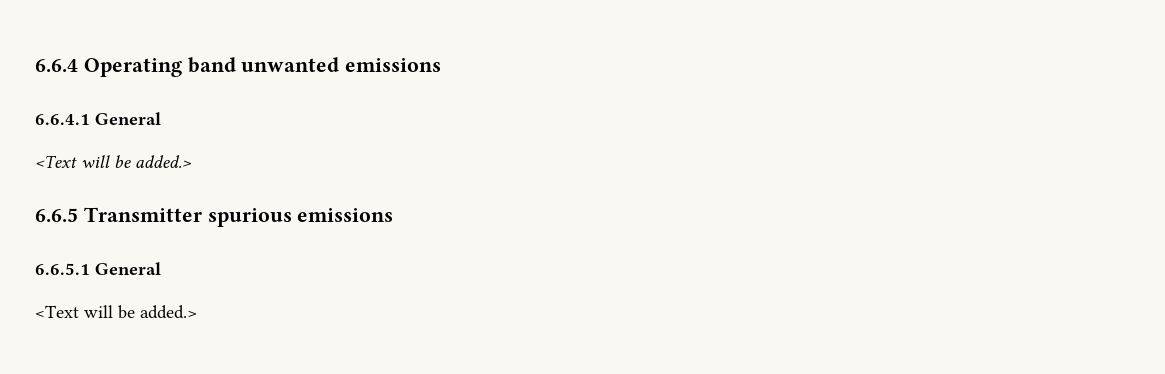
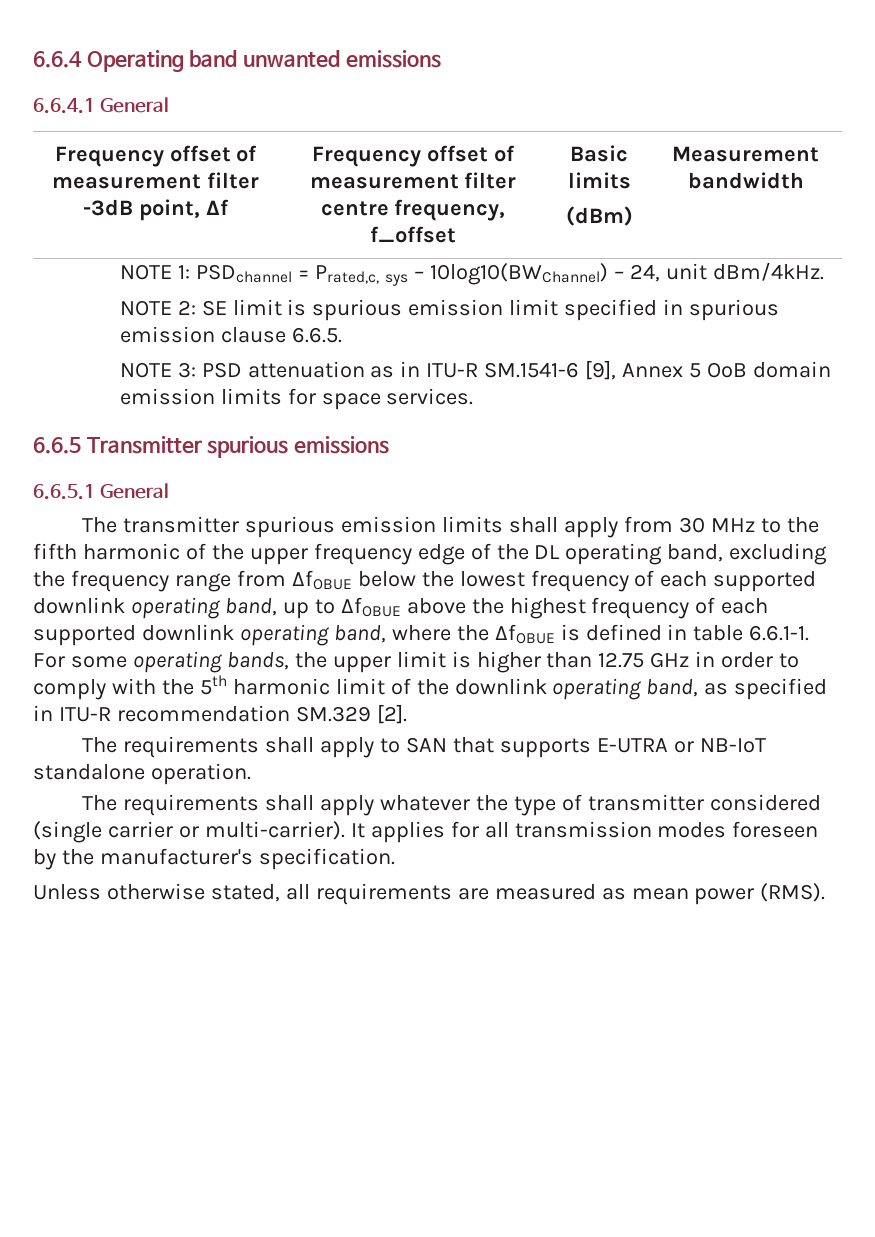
[35,155,191,168] // <Text will be added.> -> [54,145,258,167] [52,172,259,189] [83,199,229,221] [312,145,515,167] [309,172,517,189] [320,199,506,221] [370,226,456,243] [570,145,628,162] [567,172,631,189] [565,206,633,226] [672,146,819,162] [687,172,804,189] [119,262,825,286] [119,299,780,321] [119,326,342,343] [119,360,831,380] [119,388,474,410] // Frequency offset of measurement filter -3dB point, Δf | Frequency offset of measurement filter centre frequency, f_offset | Basic limits // (dBm) | Measurement bandwidth // NOTE 1: PSDchannel = Prated,c, sys – 10log10(BWChannel) – 24, unit dBm/4kHz. // NOTE 2: SE limit is spurious emission limit specified in spurious emission clause 6.6.5. // NOTE 3: PSD attenuation as in ITU-R SM.1541-6 [9], Annex 5 OoB domain emission limits for space services.
[35,305,197,319] <Text will be added.> -> [82,516,819,538] [33,543,828,565] [33,570,817,592] [33,597,769,619] [33,624,810,646] [33,651,800,673] [33,675,828,700] [33,704,407,724] [82,736,766,758] [33,763,251,785] [82,794,821,816] [33,821,819,843] [33,848,395,870] [33,883,826,905] The transmitter spurious emission limits shall apply from 30 MHz to the fifth harmonic of the upper frequency edge of the DL operating band, excluding the frequency range from ΔfOBUE below the lowest frequency of each supported downlink operating band, up to ΔfOBUE above the highest frequency of each supported downlink operating band, where the ΔfOBUE is defined in table 6.6.1-1. For some operating bands, the upper limit is higher than 12.75 GHz in order to comply with the 5th harmonic limit of the downlink operating band, as specified in ITU-R recommendation SM.329 [2]. // The requirements shall apply to SAN that supports E-UTRA or NB-IoT standalone operation. // The requirements shall apply whatever the type of transmitter considered (single carrier or multi-carrier). It applies for all transmission modes foreseen by the manufacturer's specification. // Unless otherwise stated, all requirements are measured as mean power (RMS).

